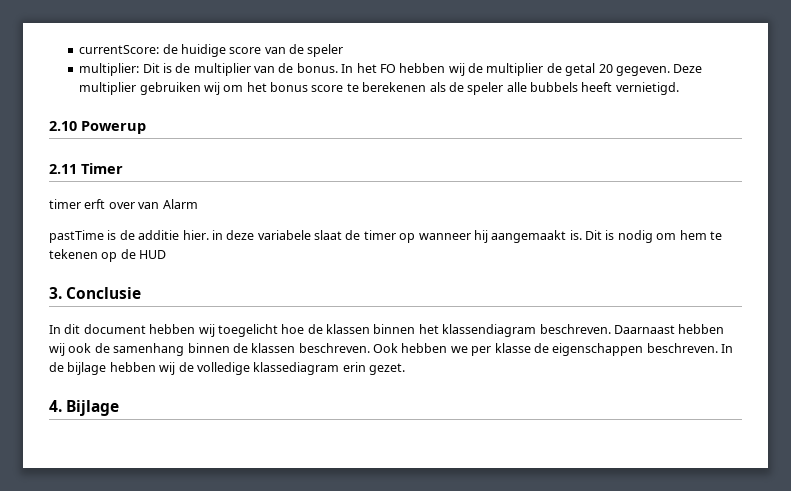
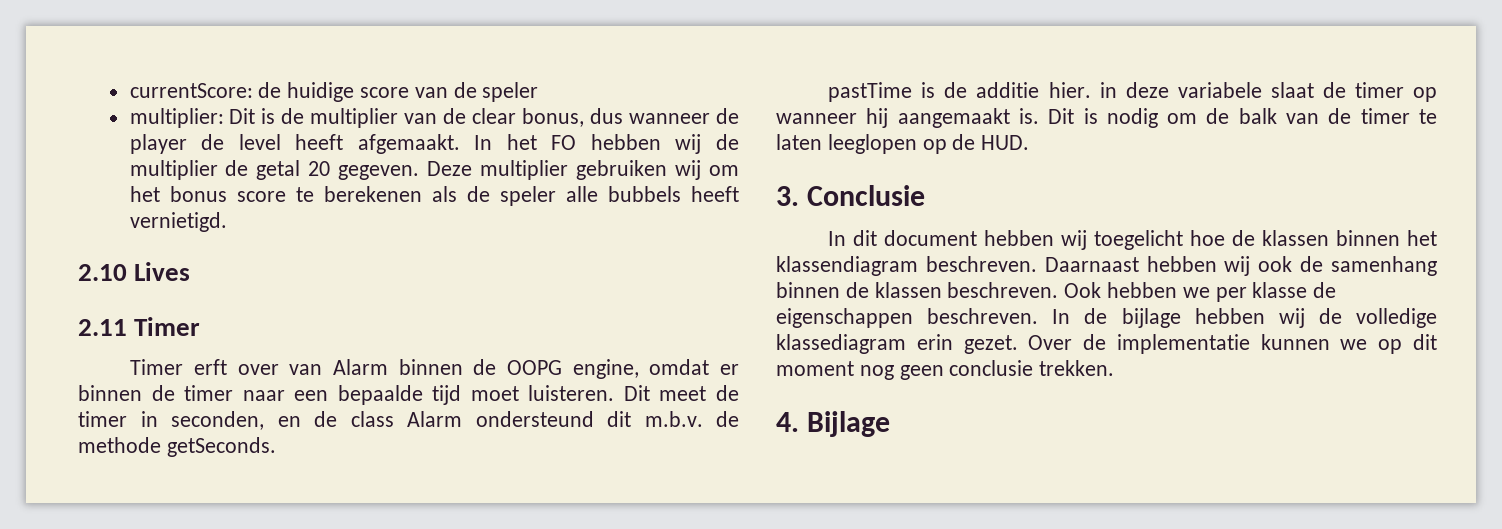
[296,63,338,73] bonus. -> [472,108,739,127] [129,134,460,154] clear bonus, dus wanneer de player de level heeft afgemaakt.
[81,121,146,134] Powerup -> [134,262,191,281] Lives
[49,199,81,209] timer -> [130,359,184,375] Timer
(198, 204) none -> [398,359,739,379] [78,385,739,405] [78,411,739,430] [78,437,276,457] binnen de OOPG engine, omdat er binnen de timer naar een bepaalde tijd moet luisteren. Dit meet de timer in seconden, en de class Alarm ondersteund dit m.b.v. de methode getSeconds.
[679,230,722,240] [49,249,98,259] hem te tekenen -> [1206,108,1437,124] [776,134,917,154] de balk van de timer te laten leeglopen
[139,250,167,259] HUD -> [981,135,1030,150] HUD.
(405, 369) none -> [1028,334,1437,354] [776,360,1115,380] Over de implementatie kunnen we op dit moment nog geen conclusie trekken.

